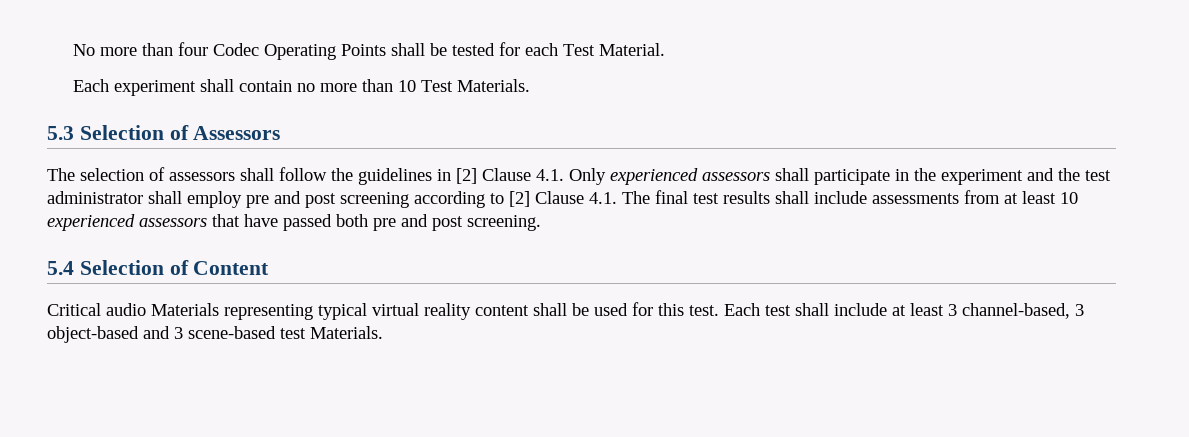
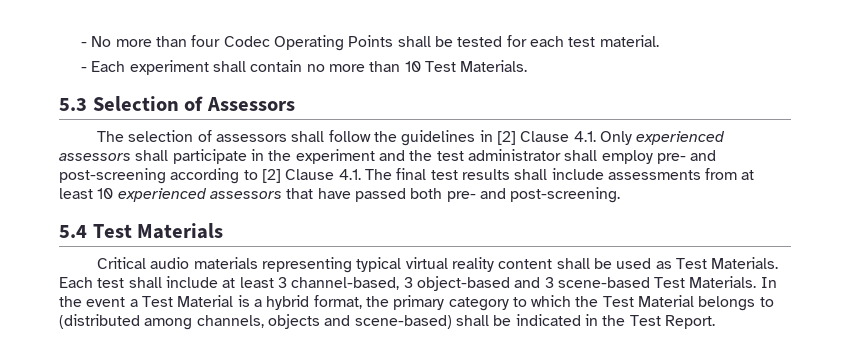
(72, 50) none -> [81,42,88,47] -
[562,43,665,56] Test Material. // -> [568,35,659,47] [81,67,88,72] test material. // -
[246,191,409,208] pre and post screening -> [656,150,717,164] [59,168,166,184] pre- and post-screening
[373,214,541,231] [47,260,270,275] pre and post screening. // 5.4 Selection of Content -> [446,187,621,203] [59,223,224,239] pre- and post-screening. // 5.4 Test Materials
[151,303,219,316] Materials -> [193,257,258,269] materials
[632,302,719,316] for this test. -> [655,257,779,269] as Test Materials.
[280,326,383,339] test Materials. -> [654,276,777,288] [59,295,774,311] [59,314,715,330] Test Materials. In the event a Test Material is a hybrid format, the primary category to which the Test Material belongs to (distributed among channels, objects and scene-based) shall be indicated in the Test Report.

